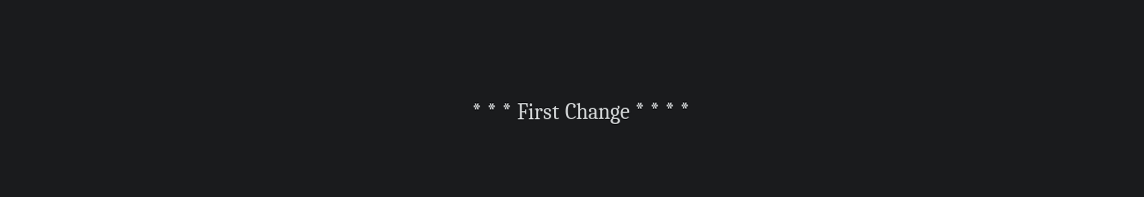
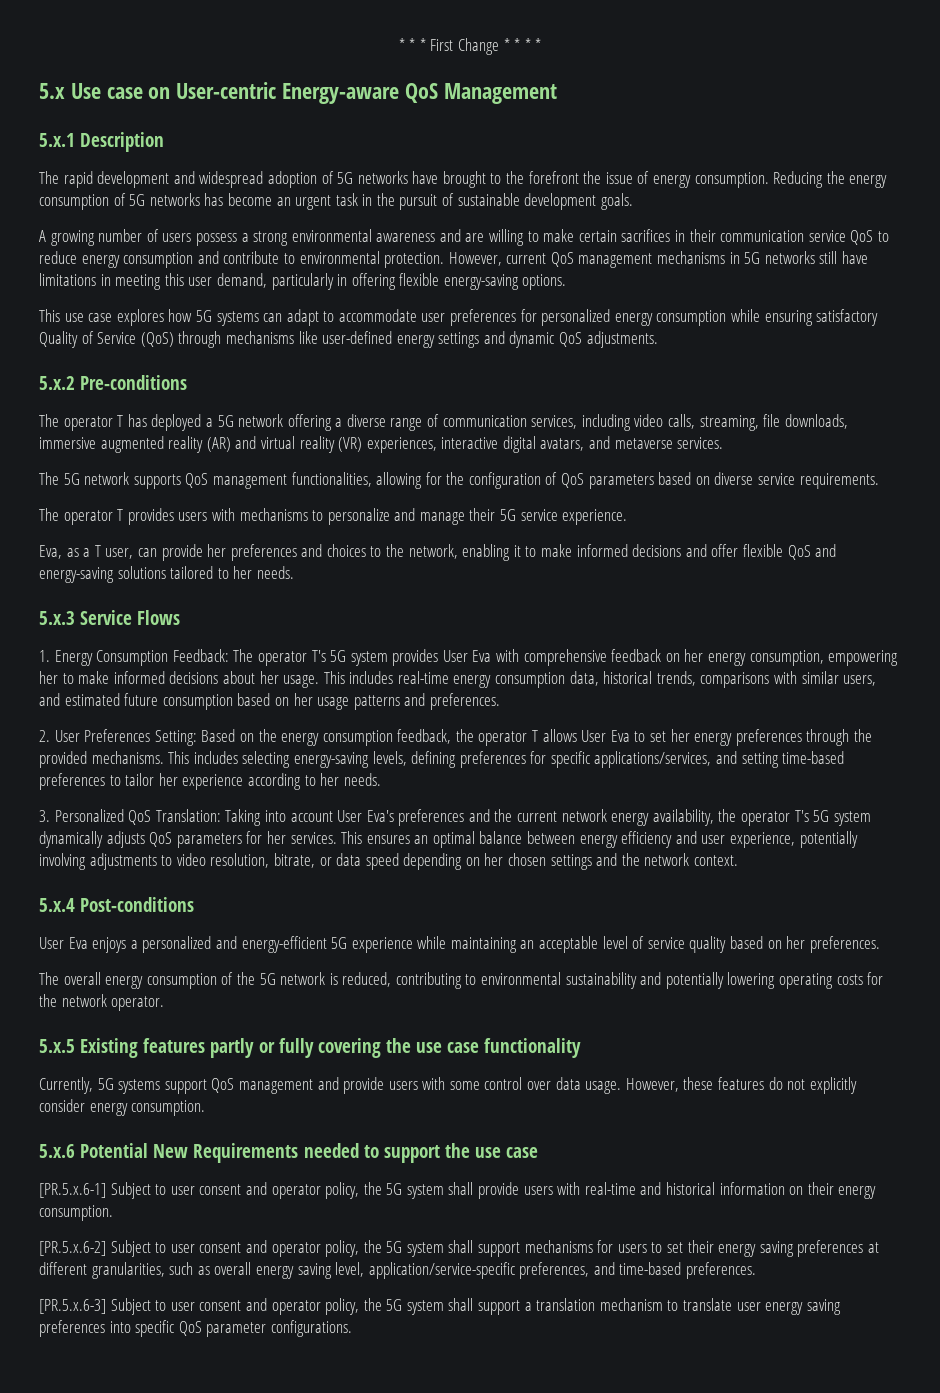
(691, 110) none -> [39,82,557,104] [39,132,165,152] [39,171,888,188] [39,193,633,210] [39,229,889,246] [39,251,869,268] [39,273,567,290] [39,309,879,326] [39,331,658,348] [39,375,188,390] [39,414,848,431] [39,436,724,453] [39,472,879,489] [39,508,628,525] [39,544,837,561] [39,566,294,583] [39,610,181,625] [39,649,899,666] [39,671,877,688] [39,693,500,710] [39,729,872,746] [39,751,845,768] [39,773,381,790] [39,809,871,826] [39,831,858,848] [39,853,739,870] [39,897,195,912] [39,936,880,953] [39,972,884,989] [39,994,165,1011] [39,1038,582,1058] [39,1077,857,1094] [39,1099,206,1116] [39,1143,539,1163] [39,1182,877,1199] [39,1205,113,1221] [39,1240,879,1257] [39,1262,757,1279] [39,1298,841,1315] [39,1320,352,1337] // 5.x Use case on User-centric Energy-aware QoS Management // 5.x.1 Description // The rapid development and widespread adoption of 5G networks have brought to the forefront the issue of energy consumption. Reducing the energy consumption of 5G networks has become an urgent task in the pursuit of sustainable development goals. // A growing number of users possess a strong environmental awareness and are willing to make certain sacrifices in their communication service QoS to reduce energy consumption and contribute to environmental protection. However, current QoS management mechanisms in 5G networks still have limitations in meeting this user demand, particularly in offering flexible energy-saving options. // This use case explores how 5G systems can adapt to accommodate user preferences for personalized energy consumption while ensuring satisfactory Quality of Service (QoS) through mechanisms like user-defined energy settings and dynamic QoS adjustments. // 5.x.2 Pre-conditions // The operator T has deployed a 5G network offering a diverse range of communication services, including video calls, streaming, file downloads, immersive augmented reality (AR) and virtual reality (VR) experiences, interactive digital avatars, and metaverse services. // The 5G network supports QoS management functionalities, allowing for the configuration of QoS parameters based on diverse service requirements. // The operator T provides users with mechanisms to personalize and manage their 5G service experience. // Eva, as a T user, can provide her preferences and choices to the network, enabling it to make informed decisions and offer flexible QoS and energy-saving solutions tailored to her needs. // 5.x.3 Service Flows // 1. Energy Consumption Feedback: The operator T's 5G system provides User Eva with comprehensive feedback on her energy consumption, empowering her to make informed decisions about her usage. This includes real-time energy consumption data, historical trends, comparisons with similar users, and estimated future consumption based on her usage patterns and preferences. // 2. User Preferences Setting: Based on the energy consumption feedback, the operator T allows User Eva to set her energy preferences through the provided mechanisms. This includes selecting energy-saving levels, defining preferences for specific applications/services, and setting time-based preferences to tailor her experience according to her needs. // 3. Personalized QoS Translation: Taking into account User Eva's preferences and the current network energy availability, the operator T's 5G system dynamically adjusts QoS parameters for her services. This ensures an optimal balance between energy efficiency and user experience, potentially involving adjustments to video resolution, bitrate, or data speed depending on her chosen settings and the network context. // 5.x.4 Post-conditions // User Eva enjoys a personalized and energy-efficient 5G experience while maintaining an acceptable level of service quality based on her preferences. // The overall energy consumption of the 5G network is reduced, contributing to environmental sustainability and potentially lowering operating costs for the network operator. // 5.x.5 Existing features partly or fully covering the use case functionality // Currently, 5G systems support QoS management and provide users with some control over data usage. However, these features do not explicitly consider energy consumption. // 5.x.6 Potential New Requirements needed to support the use case // [PR.5.x.6-1] Subject to user consent and operator policy, the 5G system shall provide users with real-time and historical information on their energy consumption. // [PR.5.x.6-2] Subject to user consent and operator policy, the 5G system shall support mechanisms for users to set their energy saving preferences at different granularities, such as overall energy saving level, application/service-specific preferences, and time-based preferences. // [PR.5.x.6-3] Subject to user consent and operator policy, the 5G system shall support a translation mechanism to translate user energy saving preferences into specific QoS parameter configurations.

